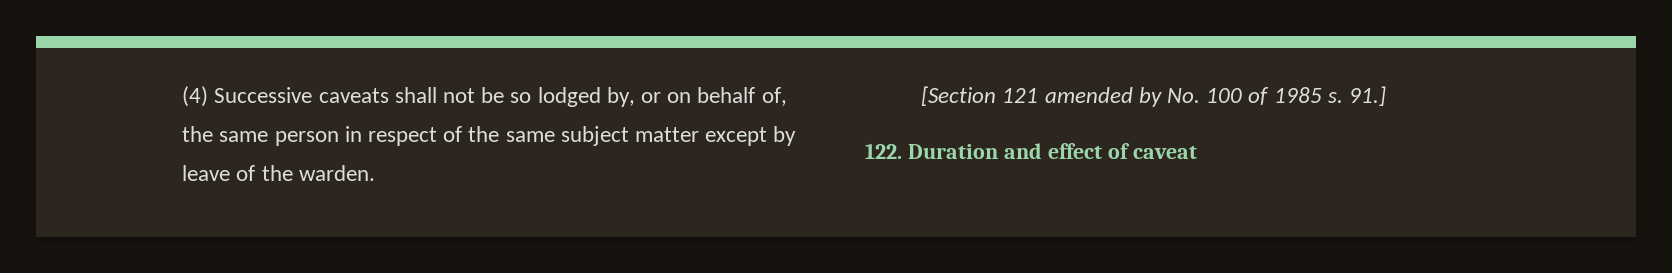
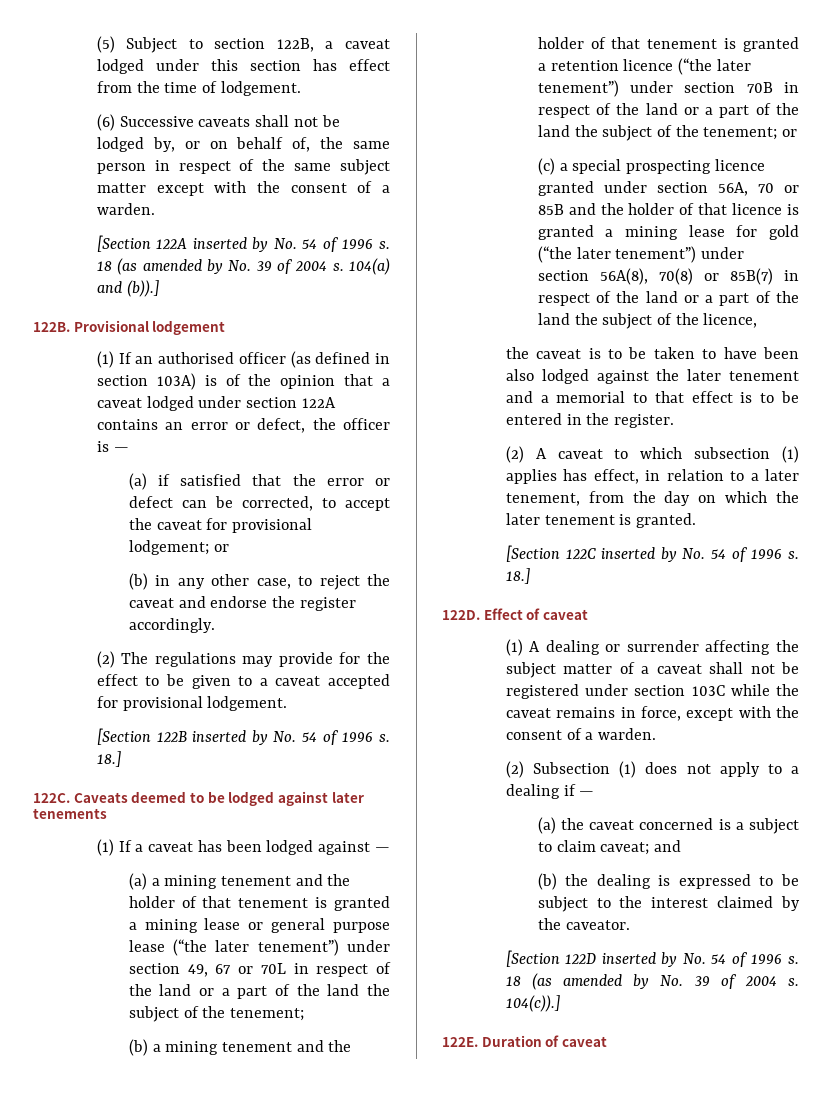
[182,86,209,107] (4) -> [96,36,390,53] [96,59,390,74] [96,81,301,96] [96,114,115,131] (5) Subject to section 122B, a caveat lodged under this section has effect from the time of lodgement. // (6)
[510,92,532,103] so -> (340, 121) none
[773,126,797,146] [182,165,375,181] [921,86,1387,107] [865,143,1102,159] by leave of the warden. // [Section 121 amended by No. 100 of 1985 s. 91.] // 122. Duration and effect -> [214,181,391,193] [96,203,155,215] [96,235,391,252] [96,258,390,275] [96,280,159,297] [33,320,226,335] [96,351,390,368] [96,373,390,390] [96,396,336,411] [96,418,390,433] [96,441,129,452] [128,473,391,490] [128,496,390,511] [128,518,312,533] [128,540,229,555] [128,573,390,590] [128,596,356,611] [128,618,215,633] [96,651,390,668] [96,674,391,689] [96,696,288,711] [96,728,391,745] [96,751,121,767] [33,791,364,806] [33,808,107,819] [96,839,390,856] [128,873,351,890] [128,896,390,911] [128,918,390,933] [128,939,391,956] [128,962,391,977] [128,984,390,999] [128,1006,304,1022] [128,1039,352,1056] [537,37,799,52] [537,58,751,75] [537,80,799,97] [537,103,799,118] [537,125,798,141] [537,158,765,175] [537,181,799,196] [537,203,800,215] [537,225,799,240] [537,246,744,263] [537,268,799,285] [537,291,799,306] [537,313,758,329] [505,347,799,359] [505,369,799,384] [505,391,799,403] [505,413,675,428] [505,446,799,463] [505,469,799,484] [505,491,799,506] [505,513,697,528] [505,545,800,562] [505,568,530,584] [442,608,588,620] [505,639,799,656] [505,662,799,678] [505,684,799,699] [505,706,799,721] [505,728,657,740] [505,761,799,778] [505,784,595,799] [537,817,799,834] [537,840,681,855] [537,873,799,890] [537,896,800,912] [537,918,630,930] [505,950,800,967] [505,973,799,990] [505,995,560,1012] [442,1035,542,1047] with the consent of a warden. // [Section 122A inserted by No. 54 of 1996 s. 18 (as amended by No. 39 of 2004 s. 104(a) and (b)).] // 122B. Provisional lodgement // (1) If an authorised officer (as defined in section 103A) is of the opinion that a caveat lodged under section 122A contains an error or defect, the officer is — // (a) if satisfied that the error or defect can be corrected, to accept the caveat for provisional lodgement; or // (b) in any other case, to reject the caveat and endorse the register accordingly. // (2) The regulations may provide for the effect to be given to a caveat accepted for provisional lodgement. // [Section 122B inserted by No. 54 of 1996 s. 18.] // 122C. Caveats deemed to be lodged against later tenements // (1) If a caveat has been lodged against — // (a) a mining tenement and the holder of that tenement is granted a mining lease or general purpose lease (“the later tenement”) under section 49, 67 or 70L in respect of the land or a part of the land the subject of the tenement; // (b) a mining tenement and the holder of that tenement is granted a retention licence (“the later tenement”) under section 70B in respect of the land or a part of the land the subject of the tenement; or // (c) a special prospecting licence granted under section 56A, 70 or 85B and the holder of that licence is granted a mining lease for gold (“the later tenement”) under section 56A(8), 70(8) or 85B(7) in respect of the land or a part of the land the subject of the licence, // the caveat is to be taken to have been also lodged against the later tenement and a memorial to that effect is to be entered in the register. // (2) A caveat to which subsection (1) applies has effect, in relation to a later tenement, from the day on which the later tenement is granted. // [Section 122C inserted by No. 54 of 1996 s. 18.] // 122D. Effect of caveat // (1) A dealing or surrender affecting the subject matter of a caveat shall not be registered under section 103C while the caveat remains in force, except with the consent of a warden. // (2) Subsection (1) does not apply to a dealing if — // (a) the caveat concerned is a subject to claim caveat; and // (b) the dealing is expressed to be subject to the interest claimed by the caveator. // [Section 122D inserted by No. 54 of 1996 s. 18 (as amended by No. 39 of 2004 s. 104(c)).] // 122E. Duration

